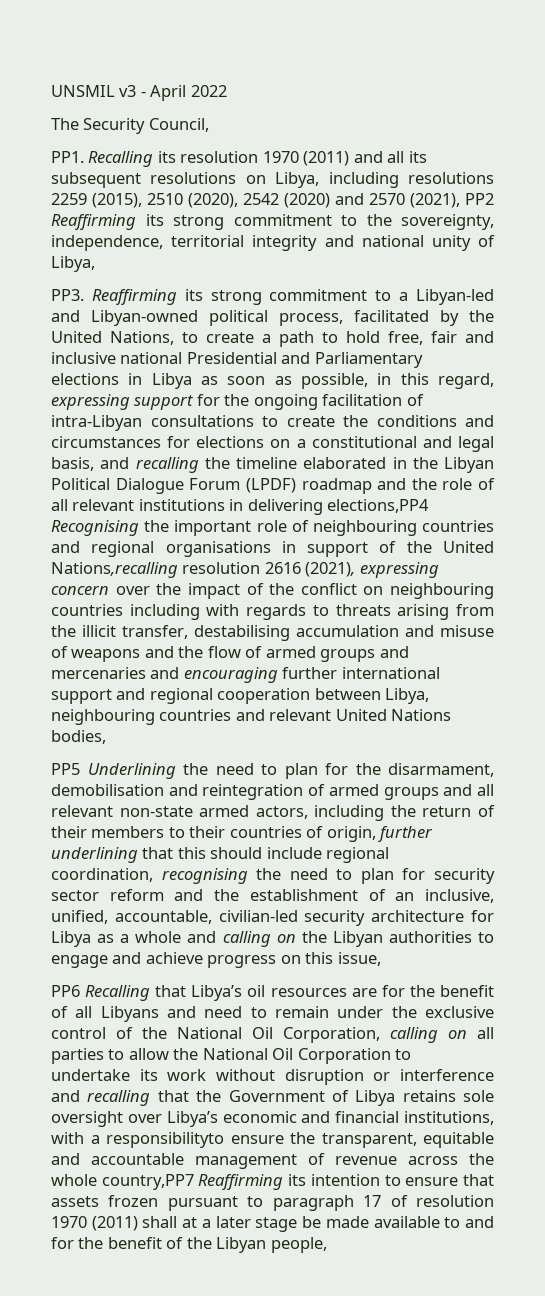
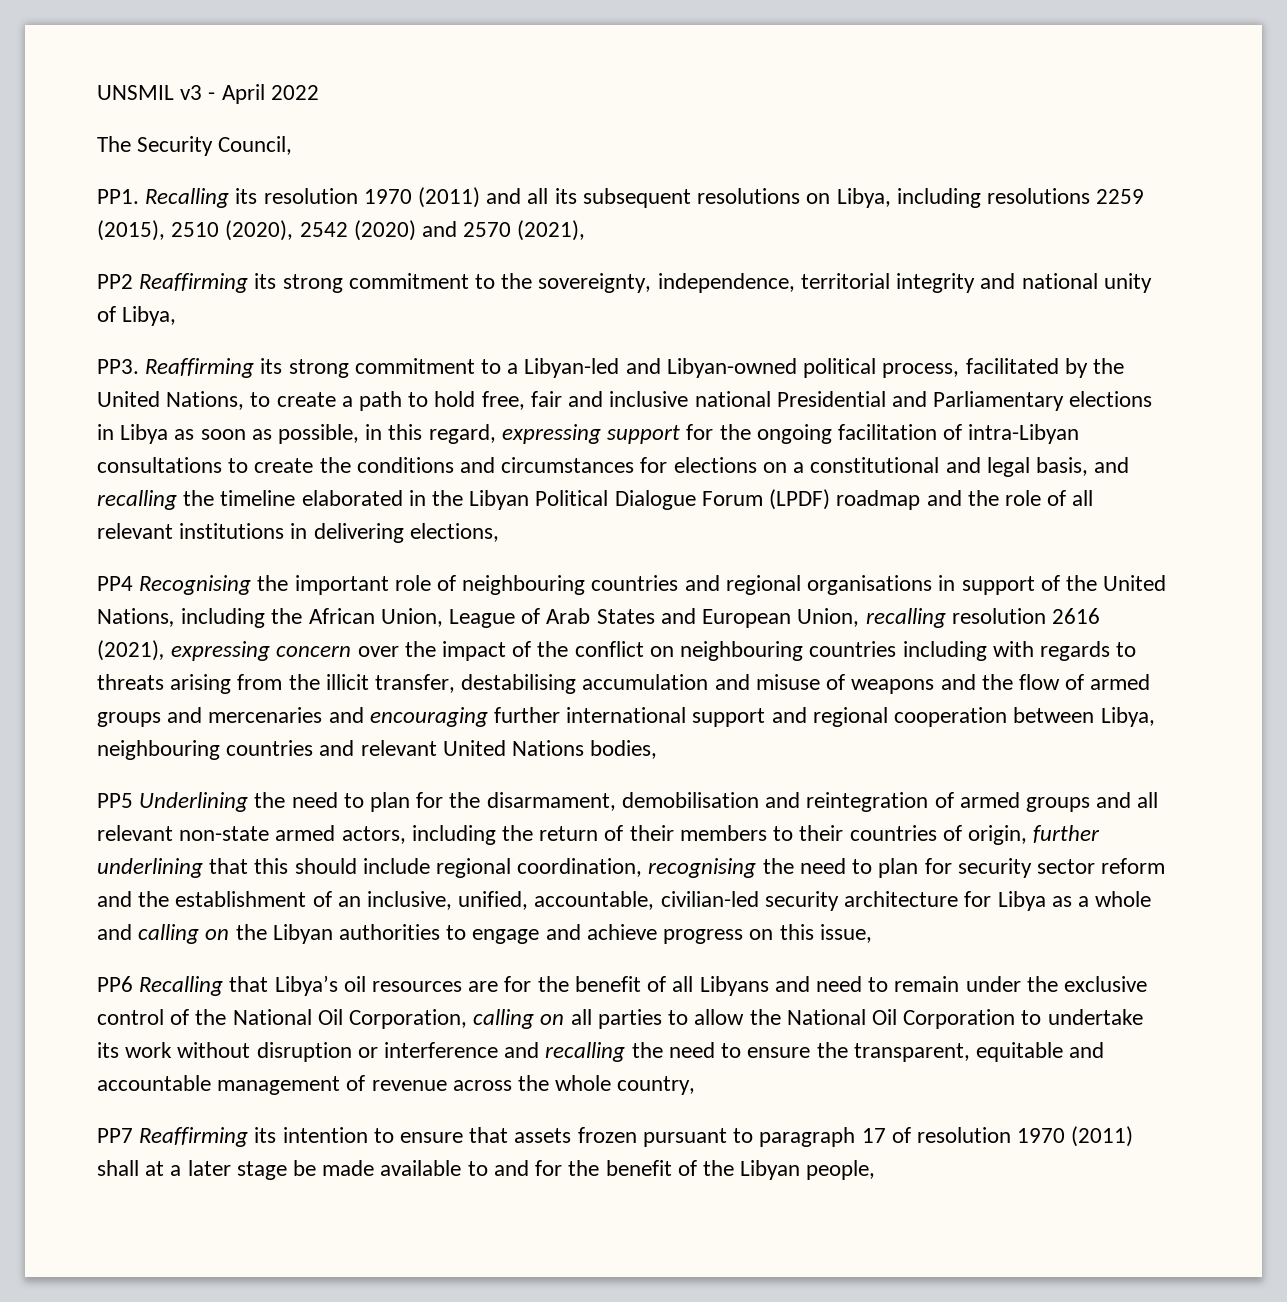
(460, 200) none -> (586, 230) //
[327,499,430,513] elections,PP4 -> [409,523,499,542] [97,576,133,591] elections, // PP4
[51,562,178,578] Nations,recalling -> [97,608,946,628] Nations, including the African Union, League of Arab States and European Union, recalling
[157,1090,494,1106] [51,1111,494,1127] [51,1132,224,1148] that the Government of Libya retains sole oversight over Libya’s economic and financial institutions, with a responsibilityto -> [631,1042,742,1058] the need to
[101,1174,194,1190] country,PP7 -> [617,1076,696,1095] [97,1128,133,1143] country, // PP7

